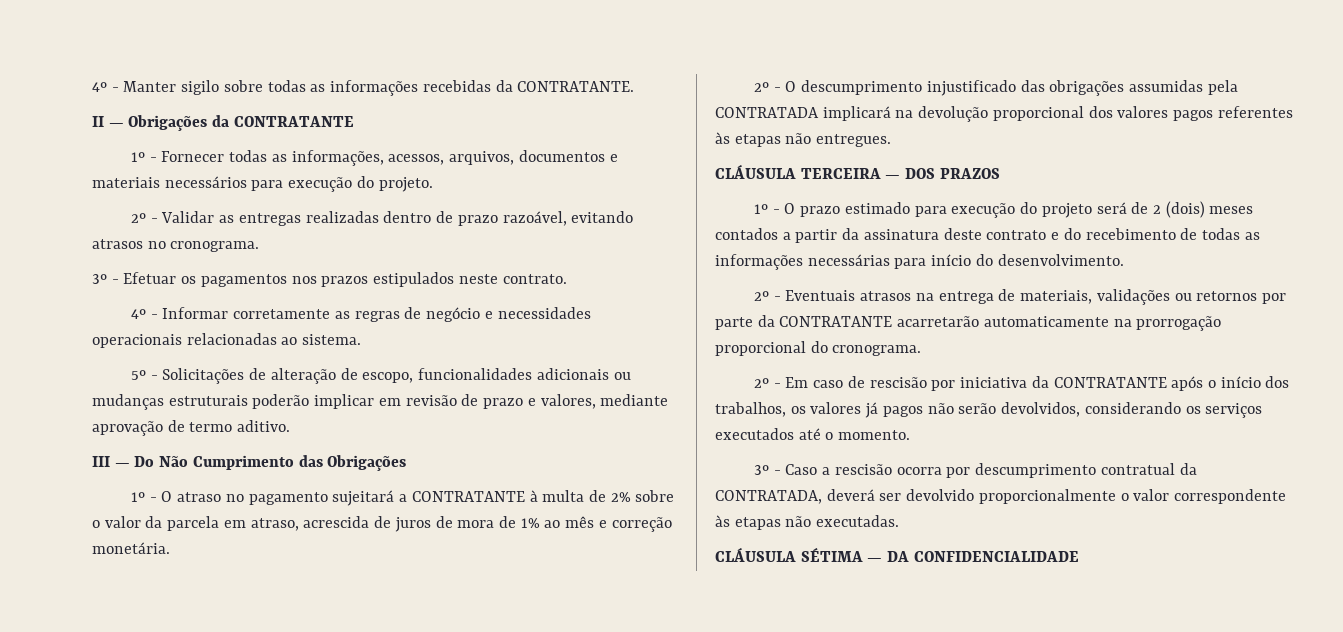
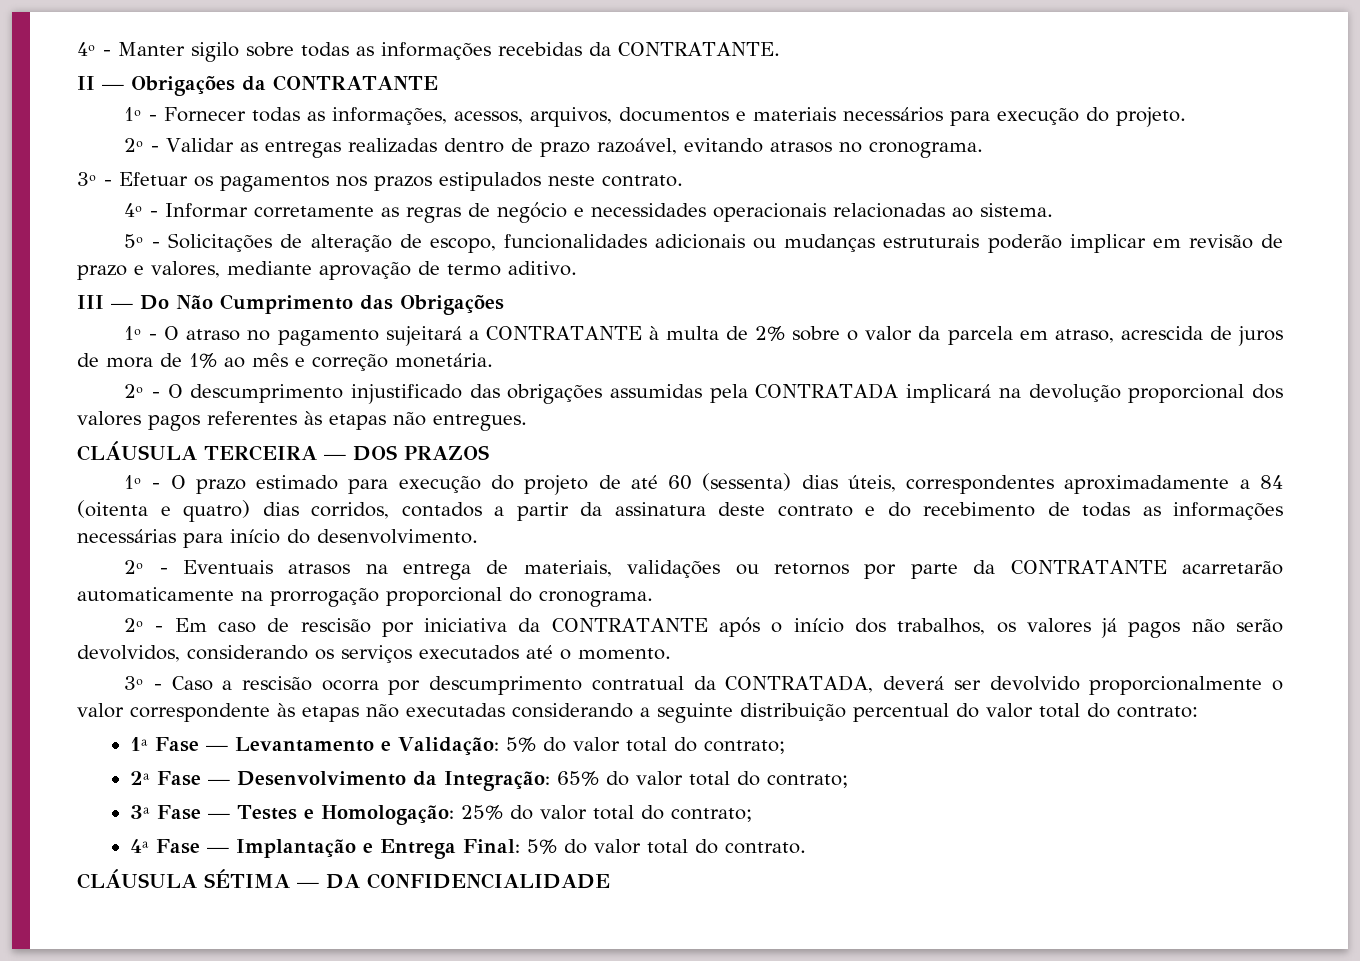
[1096,201,1254,218] será de 2 (dois) meses -> [598,473,1283,494] [77,500,389,522] de até 60 (sessenta) dias úteis, correspondentes aproximadamente a 84 (oitenta e quatro) dias corridos,
[816,515,900,527] executadas. -> [406,703,1198,723] [130,737,786,755] [130,771,849,791] [130,805,753,825] [130,839,807,859] executadas considerando a seguinte distribuição percentual do valor total do contrato: // 1ª Fase — Levantamento e Validação: 5% do valor total do contrato; // 2ª Fase — Desenvolvimento da Integração: 65% do valor total do contrato; // 3ª Fase — Testes e Homologação: 25% do valor total do contrato; // 4ª Fase — Implantação e Entrega Final: 5% do valor total do contrato.

